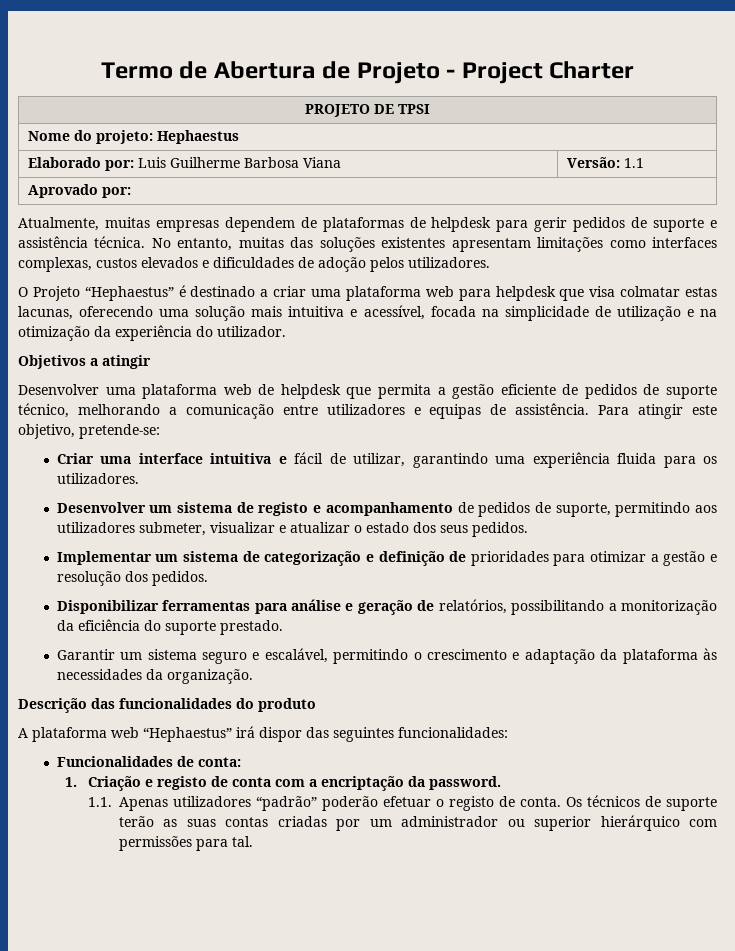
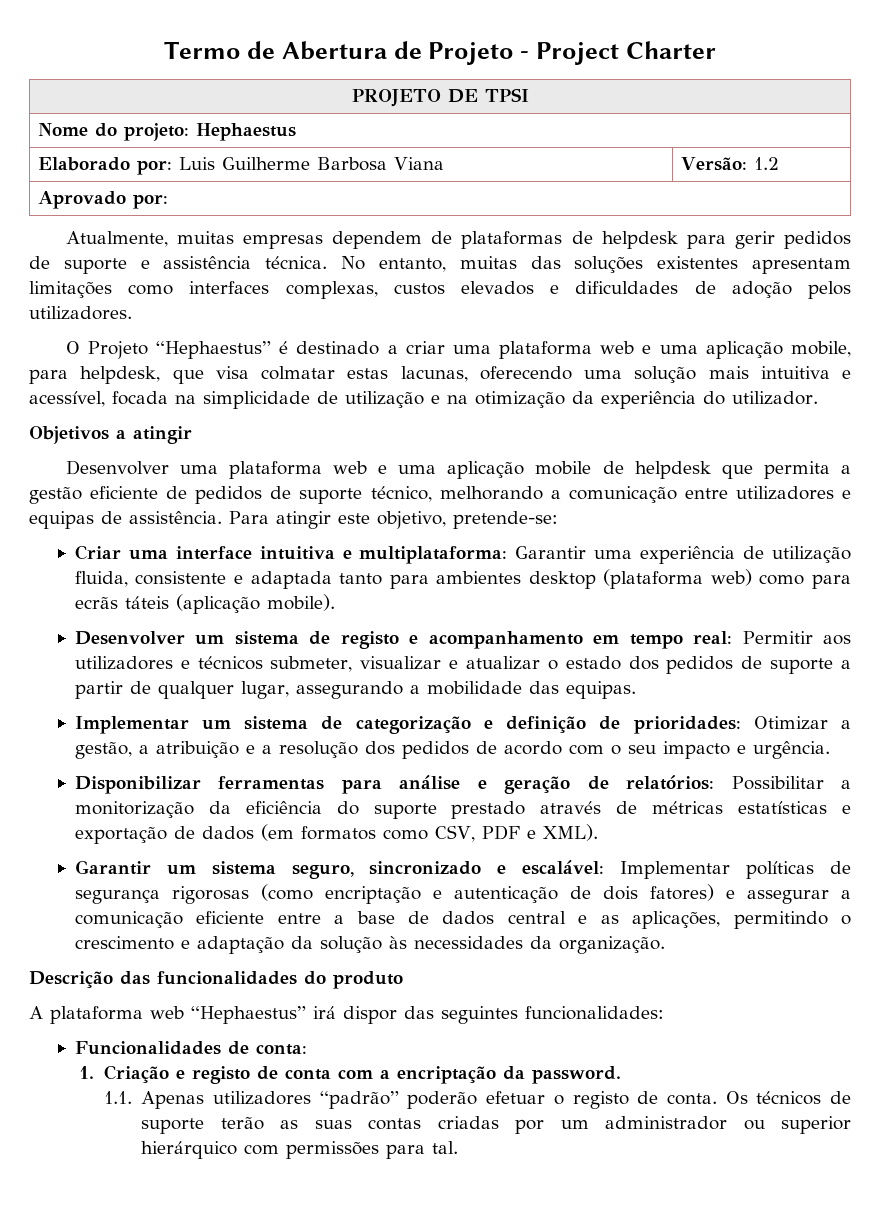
[624,158,645,168] 1.1 -> [754,157,780,170] 1.2
[458,286,556,301] para helpdesk -> [642,341,852,359] [29,366,161,384] e uma aplicação mobile, para helpdesk,
(252, 389) none -> [378,461,592,479] e uma aplicação mobile
[294,452,717,468] [56,473,139,484] fácil de utilizar, garantindo uma experiência fluida para os utilizadores. -> [359,546,852,564] [74,569,851,589] [74,594,335,614] multiplataforma: Garantir uma experiência de utilização fluida, consistente e adaptada tanto para ambientes desktop (plataforma web) como para ecrãs táteis (aplicação mobile).
[457,502,718,517] [56,522,135,533] de pedidos de suporte, permitindo aos utilizadores -> [593,631,852,649] [74,656,263,670] em tempo real: Permitir aos utilizadores e técnicos
[439,522,528,537] seus pedidos. -> [666,656,851,674] [74,681,636,699] pedidos de suporte a partir de qualquer lugar, assegurando a mobilidade das equipas.
[470,551,717,566] [56,571,208,586] prioridades para otimizar a gestão e resolução dos pedidos. -> [633,716,851,734] [74,741,830,759] prioridades: Otimizar a gestão, a atribuição e a resolução dos pedidos de acordo com o seu impacto e urgência.
[438,599,605,615] relatórios, possibilitando -> [626,775,824,790] relatórios: Possibilitar
[219,620,283,635] [56,648,328,664] prestado. // Garantir um sistema seguro e escalável, -> [451,801,852,819] [74,824,598,844] [74,860,851,879] [74,884,852,904] [74,911,721,929] prestado através de métricas estatísticas e exportação de dados (em formatos como CSV, PDF e XML). // Garantir um sistema seguro, sincronizado e escalável: Implementar políticas de segurança rigorosas (como encriptação e autenticação de dois fatores) e assegurar a comunicação eficiente entre a base de dados central e as aplicações,
[622,649,698,664] plataforma -> [319,936,382,953] solução

